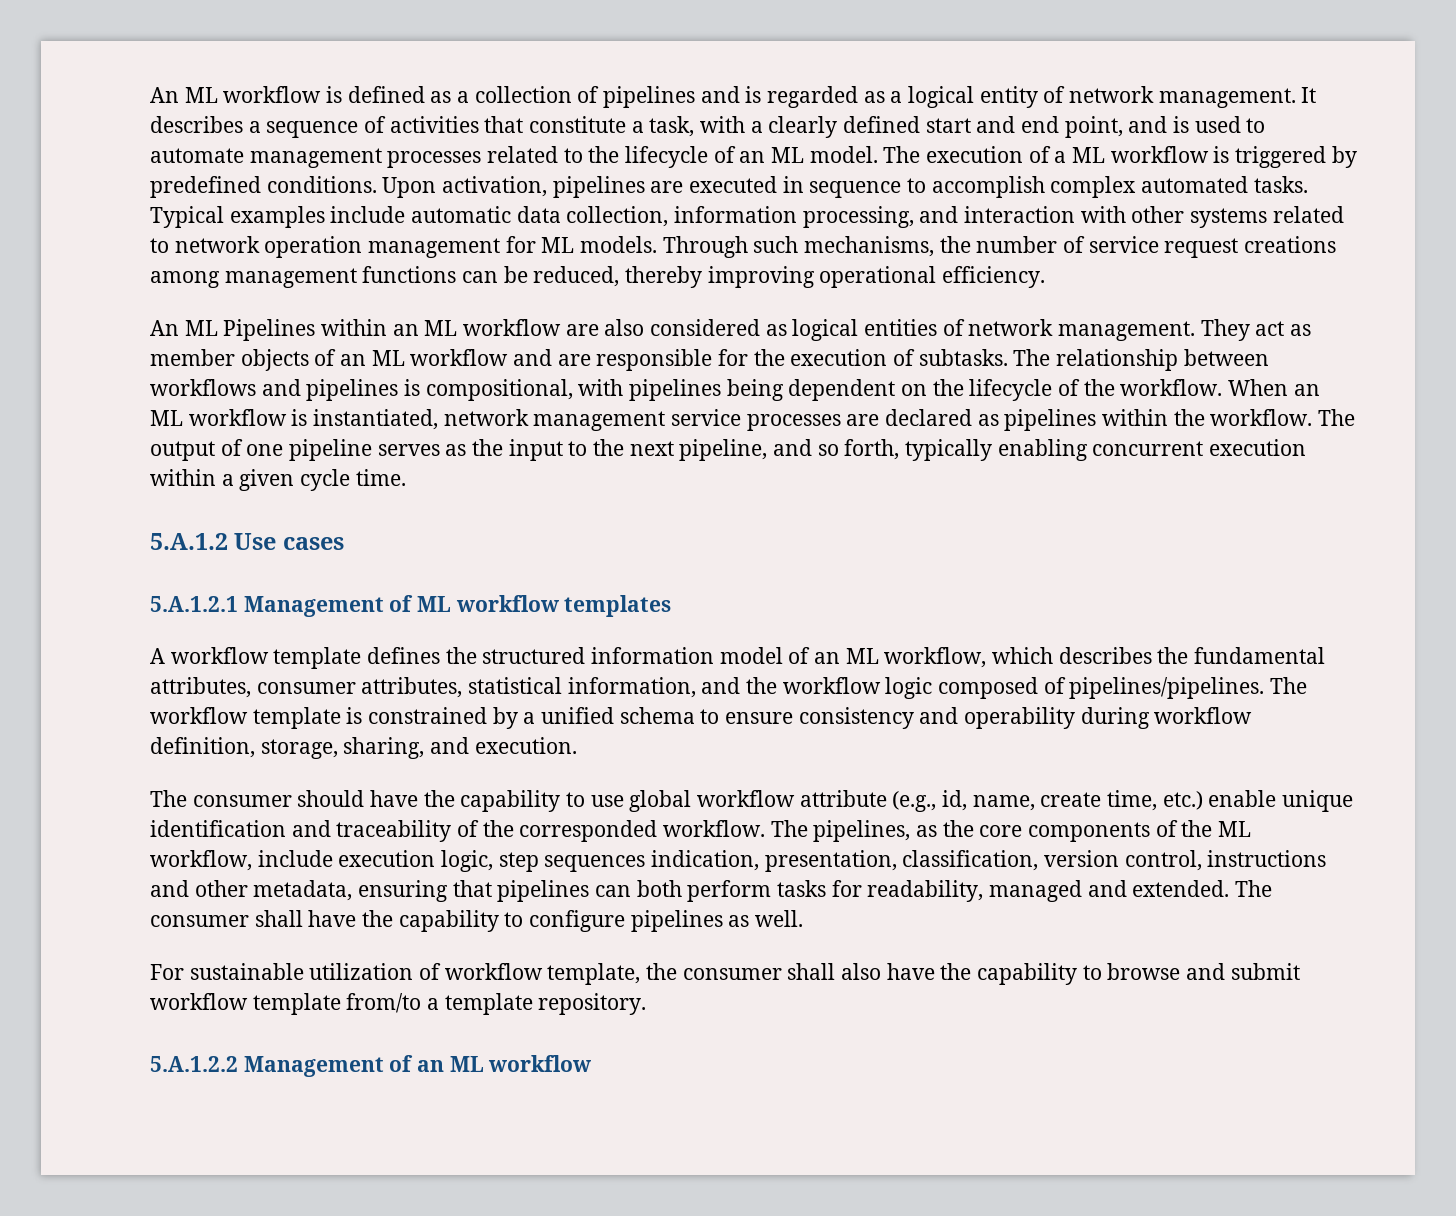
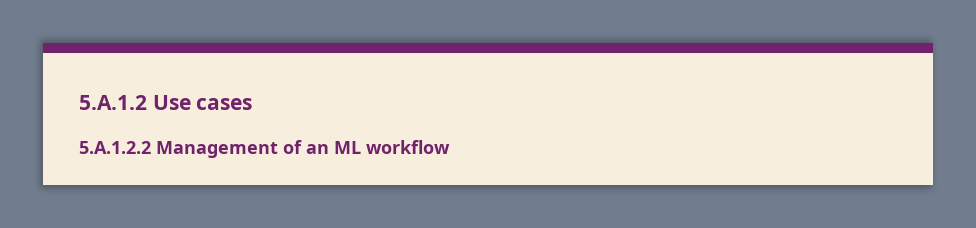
[150,86,1317,108] [150,116,1266,138] [150,146,1357,168] [150,176,1308,198] [150,206,1344,228] [150,236,1337,258] [150,266,1046,288] [150,319,1312,341] [150,349,1269,371] [150,379,1320,401] [150,409,1356,431] [150,439,1307,461] [150,469,406,491] [150,533,344,550] [150,595,672,617] [150,647,1326,669] [150,677,1308,699] [150,707,1253,729] [150,737,577,759] [150,790,1354,812] [150,820,1252,842] [150,850,1327,872] [150,880,1273,902] [150,910,804,932] [150,963,1300,985] [150,993,647,1015] An ML workflow is defined as a collection of pipelines and is regarded as a logical entity of network management. It describes a sequence of activities that constitute a task, with a clearly defined start and end point, and is used to automate management processes related to the lifecycle of an ML model. The execution of a ML workflow is triggered by predefined conditions. Upon activation, pipelines are executed in sequence to accomplish complex automated tasks. Typical examples include automatic data collection, information processing, and interaction with other systems related to network operation management for ML models. Through such mechanisms, the number of service request creations among management functions can be reduced, thereby improving operational efficiency. // An ML Pipelines within an ML workflow are also considered as logical entities of network management. They act as member objects of an ML workflow and are responsible for the execution of subtasks. The relationship between workflows and pipelines is compositional, with pipelines being dependent on the lifecycle of the workflow. When an ML workflow is instantiated, network management service processes are declared as pipelines within the workflow. The output of one pipeline serves as the input to the next pipeline, and so forth, typically enabling concurrent execution within a given cycle time. // 5.A.1.2 Use cases // 5.A.1.2.1 Management of ML workflow templates // A workflow template defines the structured information model of an ML workflow, which describes the fundamental attributes, consumer attributes, statistical information, and the workflow logic composed of pipelines/pipelines. The workflow template is constrained by a unified schema to ensure consistency and operability during workflow definition, storage, sharing, and execution. // The consumer should have the capability to use global workflow attribute (e.g., id, name, create time, etc.) enable unique identification and traceability of the corresponded workflow. The pipelines, as the core components of the ML workflow, include execution logic, step sequences indication, presentation, classification, version control, instructions and other metadata, ensuring that pipelines can both perform tasks for readability, managed and extended. The consumer shall have the capability to configure pipelines as well. // For sustainable utilization of workflow template, the consumer shall also have the capability to browse and submit workflow template from/to a template repository. -> [79,95,253,110] 5.A.1.2 Use cases

